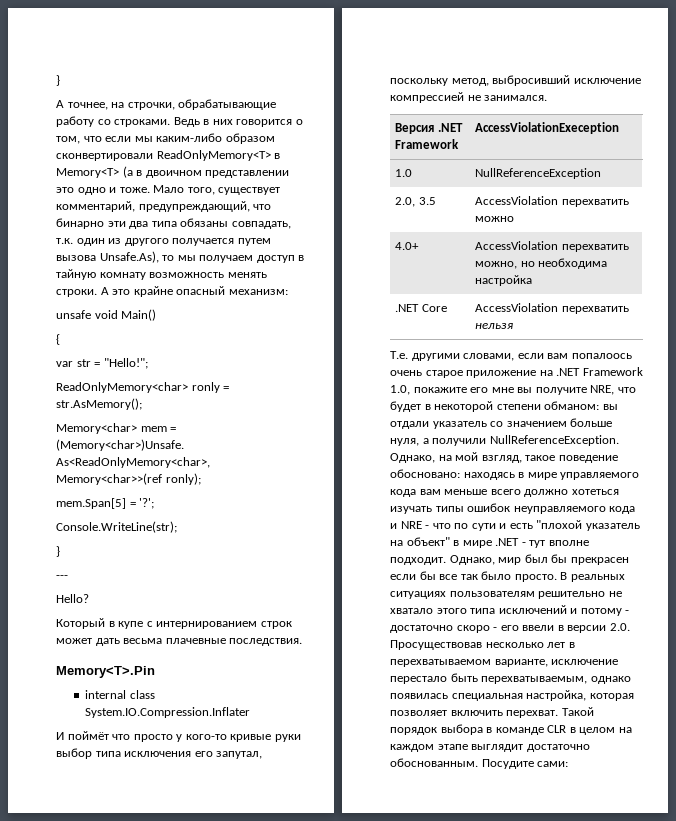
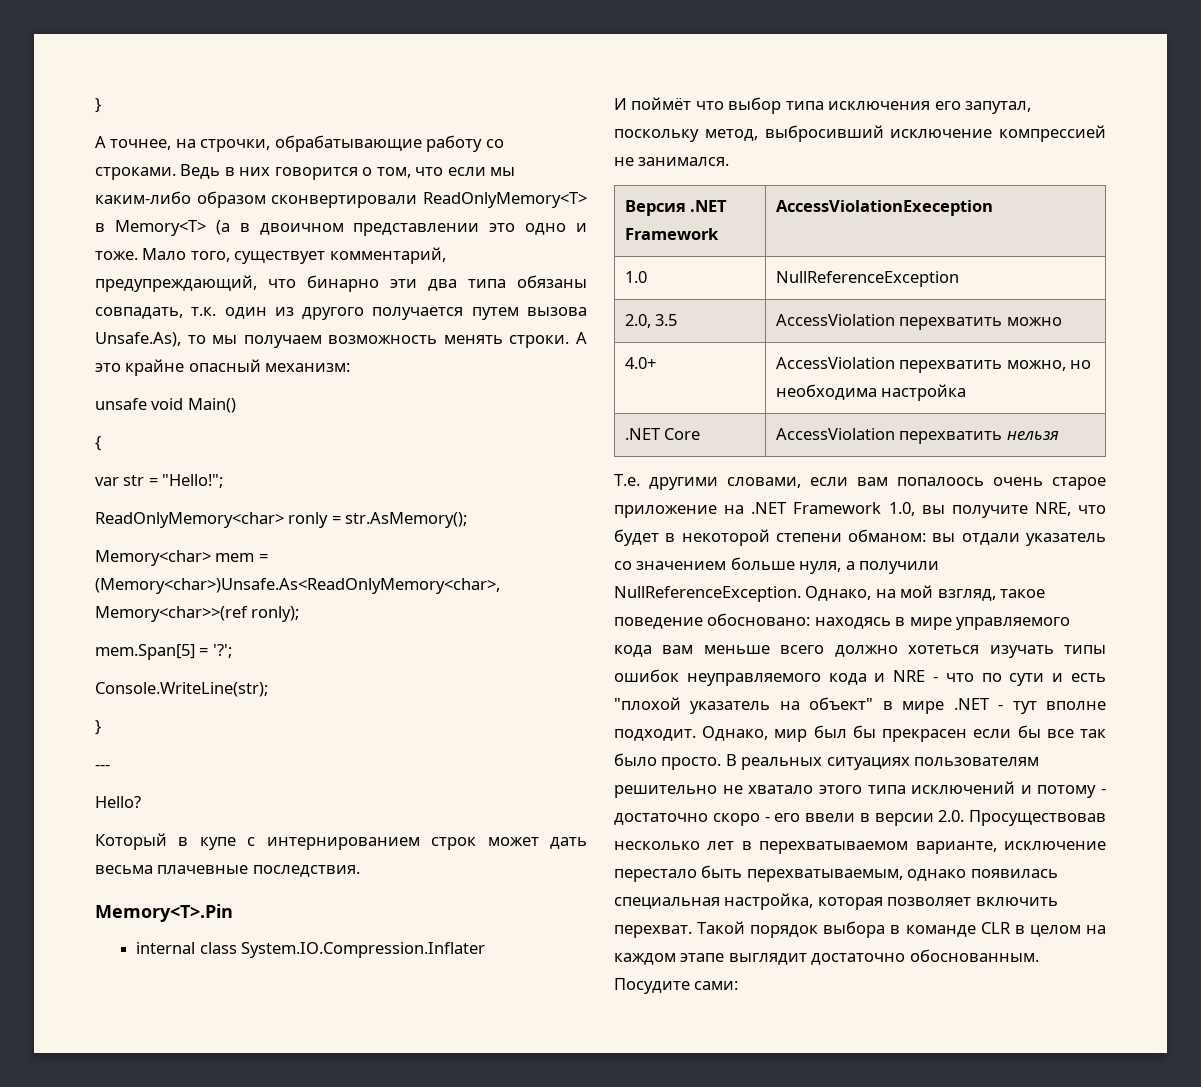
[256,255,305,263] [56,269,146,280] доступ в тайную комнату -> (322, 341) none
[133,734,301,742] просто у кого-то кривые руки -> (724, 105) none
[413,387,514,393] покажите его мне -> (915, 509) none

